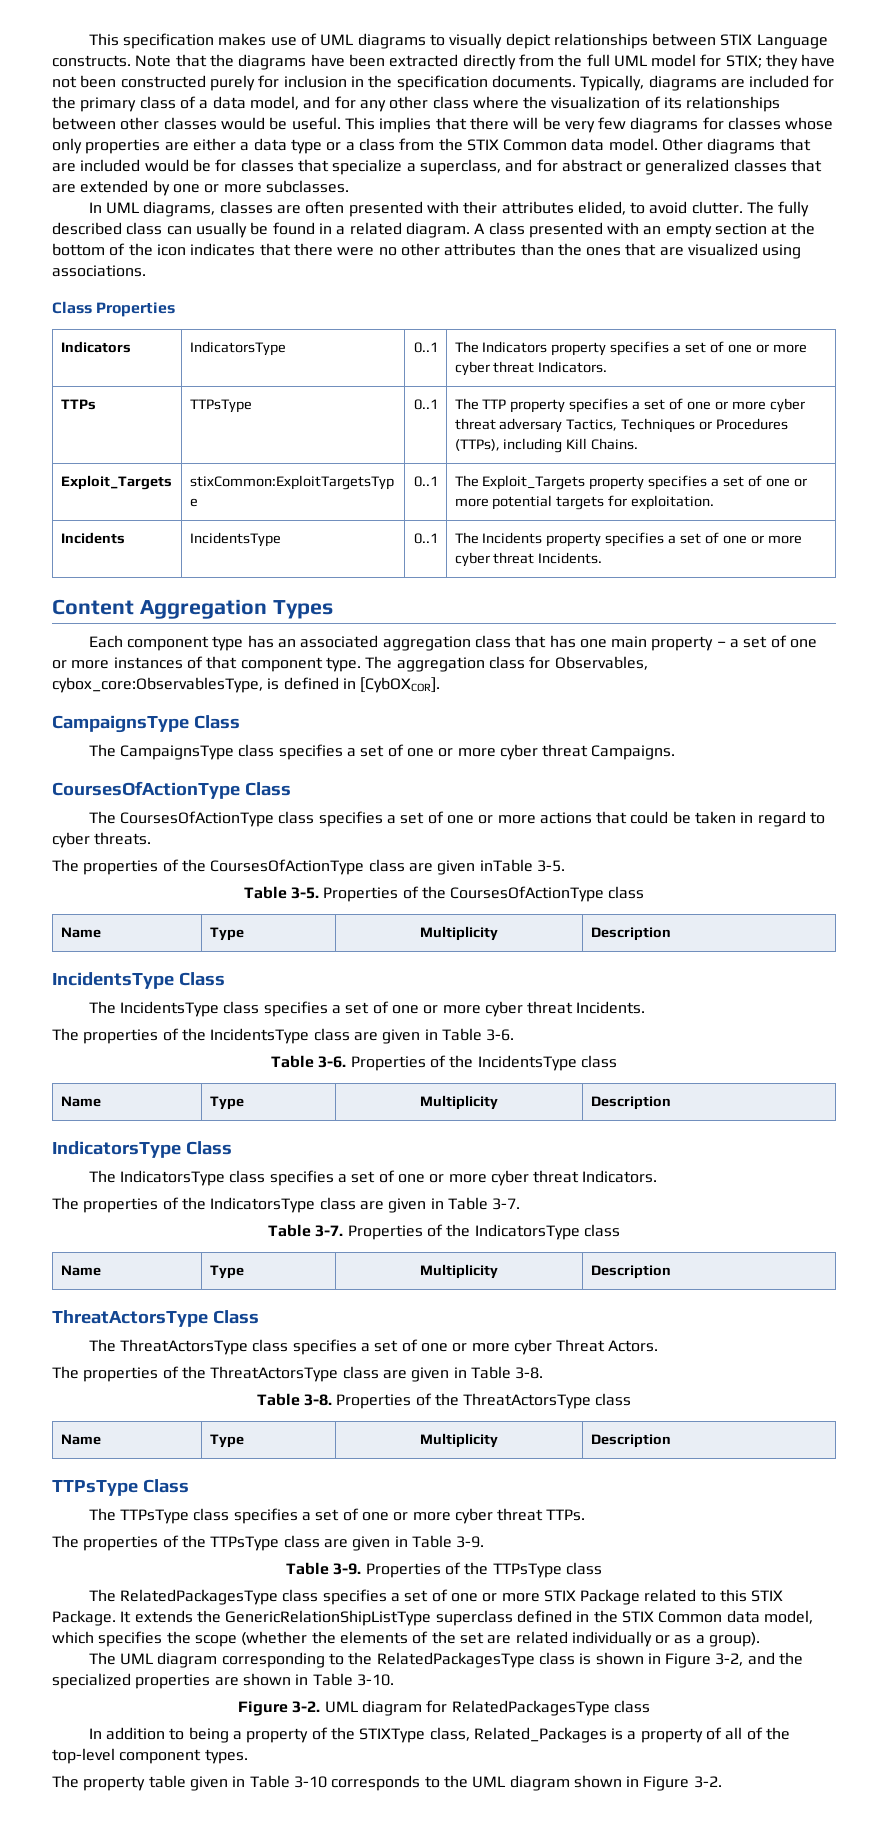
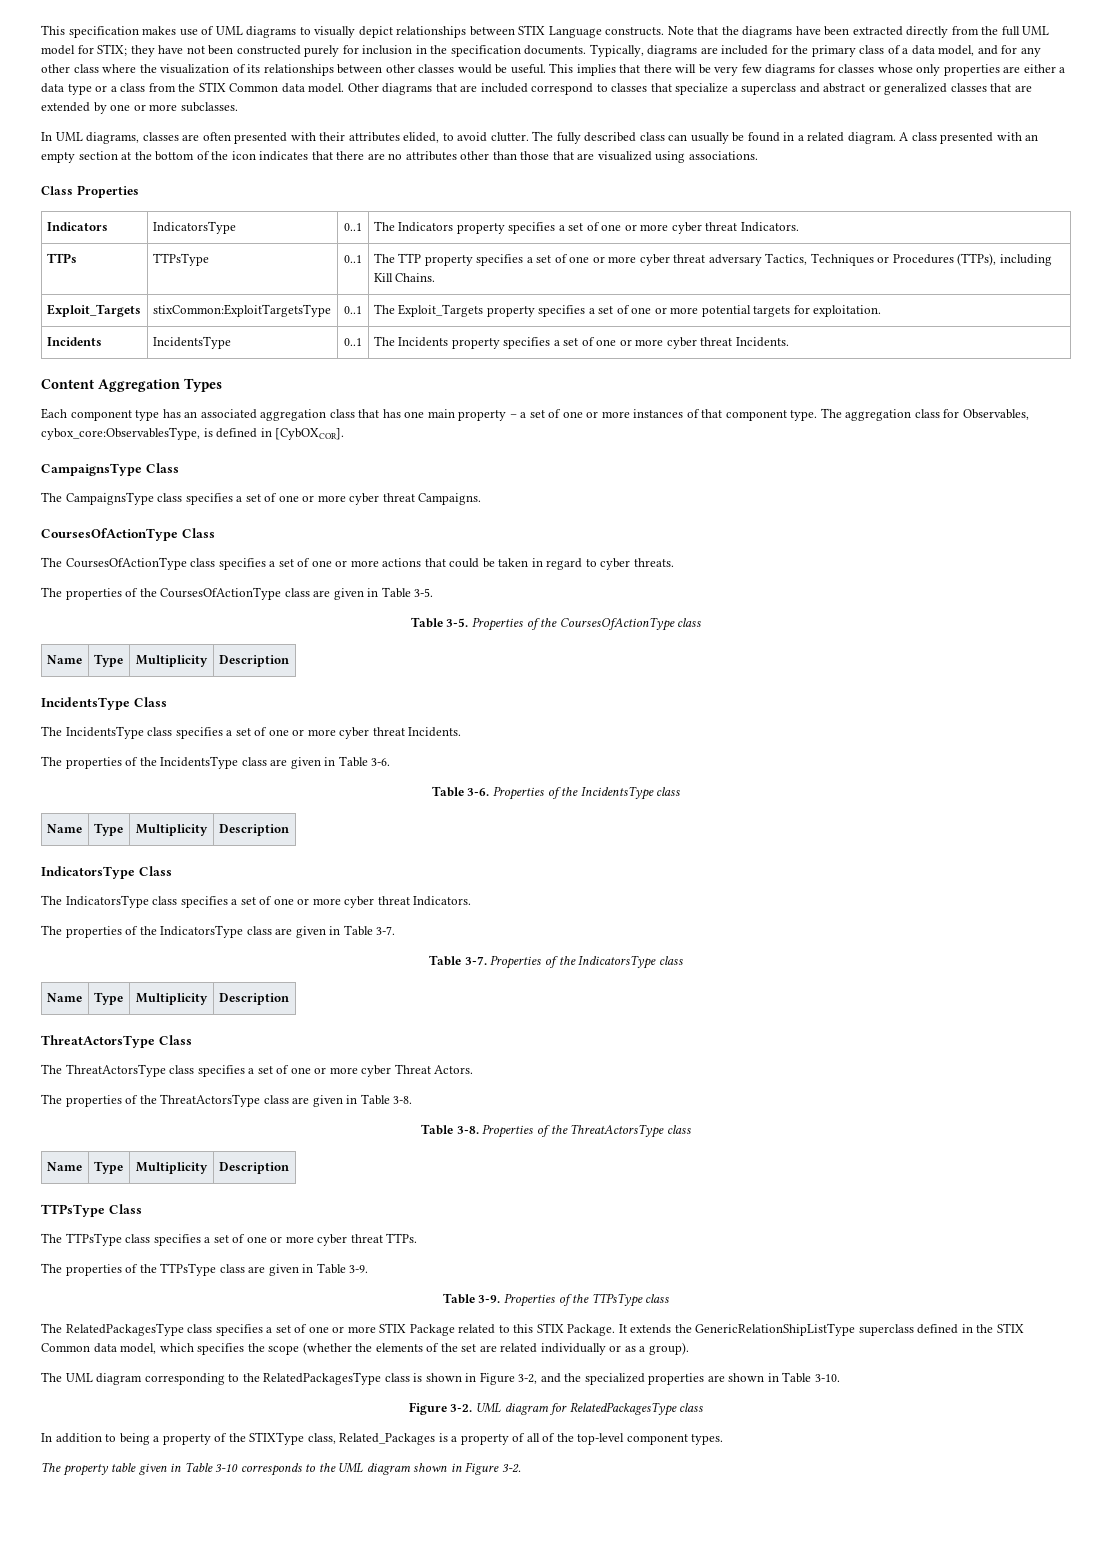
[144,159,237,172] would be for -> [531,83,608,95] correspond to
[419,159,558,175] superclass, and for -> [741,83,820,95] superclass and
[337,243,622,256] were no other attributes than the ones -> [367,151,550,161] are no attributes other than those
[479,859,533,872] inTable -> [367,587,411,598] in Table

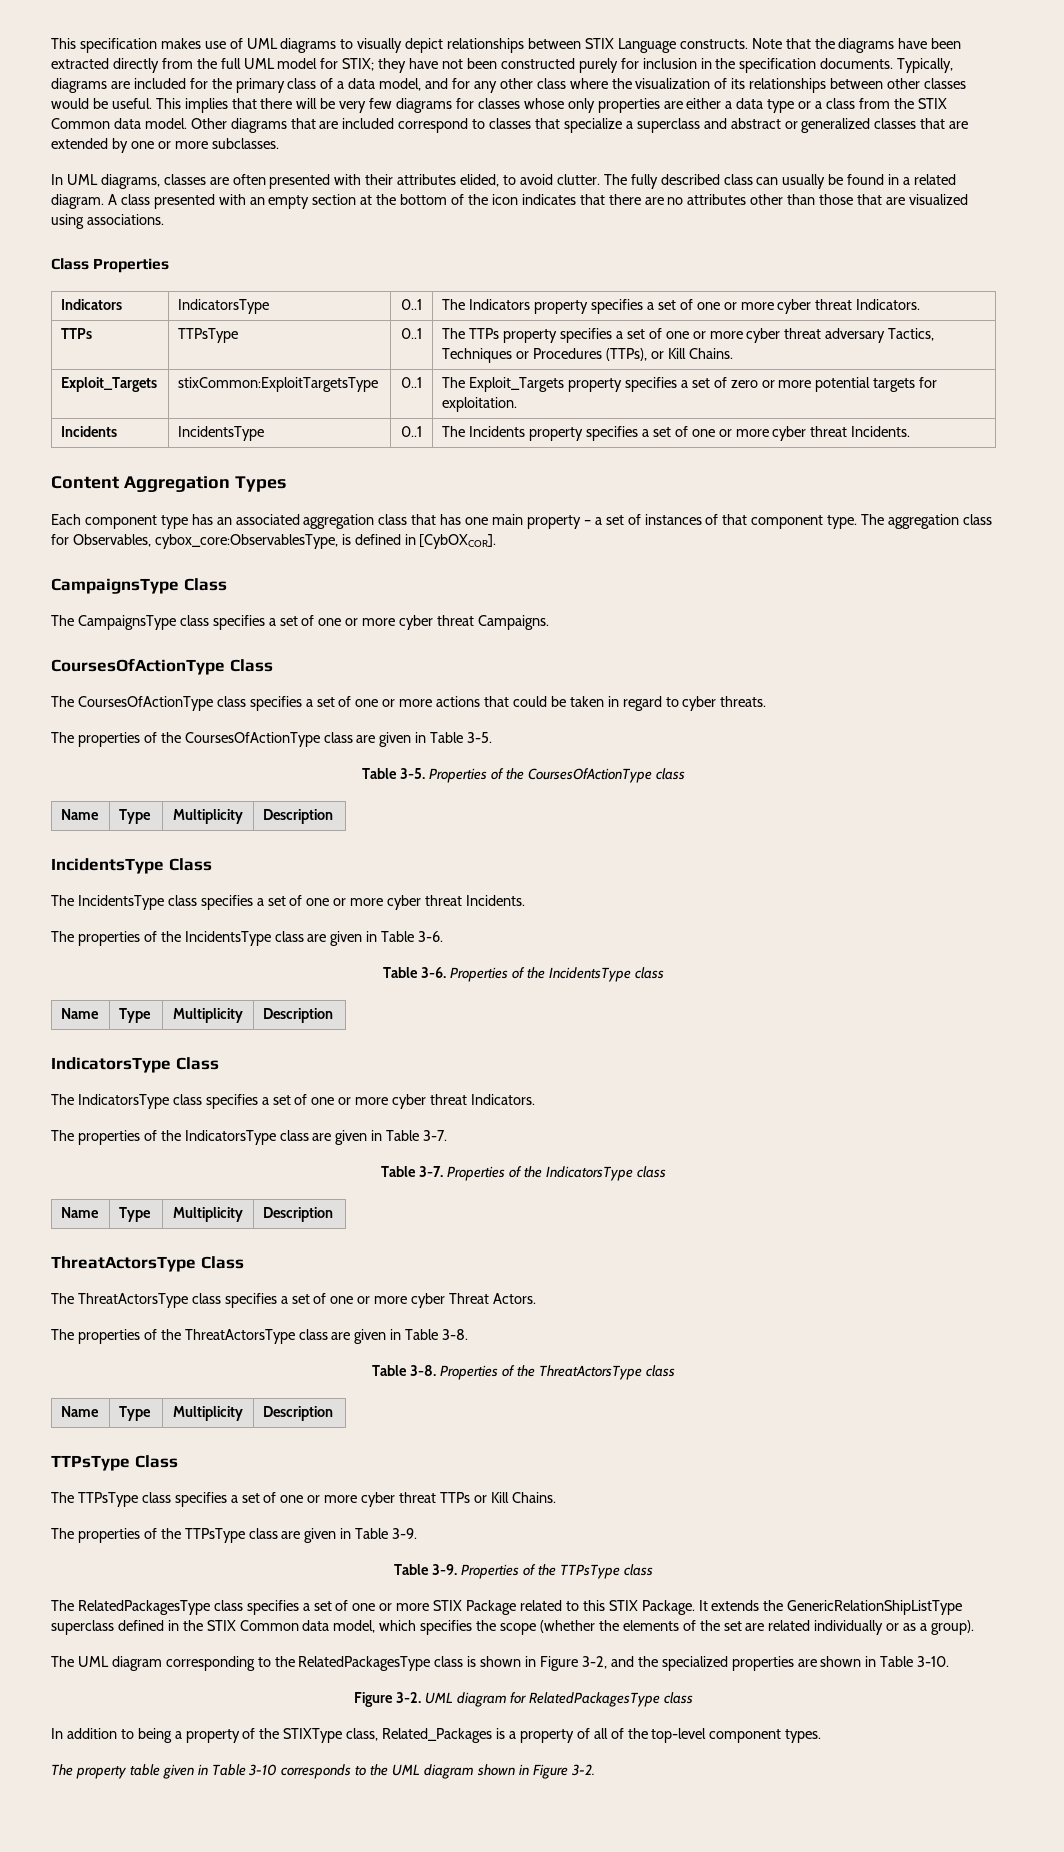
[398,253,422,263] TTP -> [469,328,500,339] TTPs
[999,254,1052,266] including -> [650,351,664,359] or
[631,307,652,314] one -> [730,380,758,388] zero
[562,411,630,418] one or more -> (641, 519) none
[386,1233,418,1243] TTPs. -> [439,1492,556,1503] TTPs or Kill Chains.

